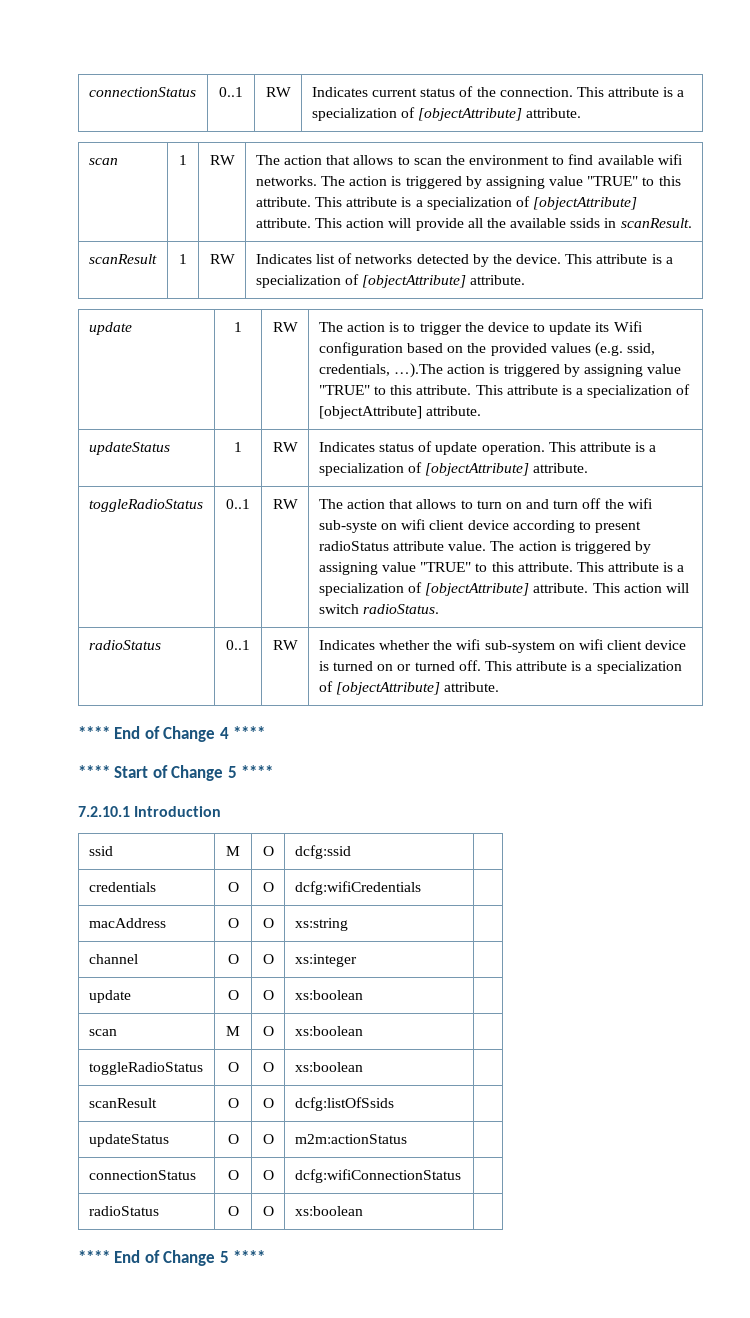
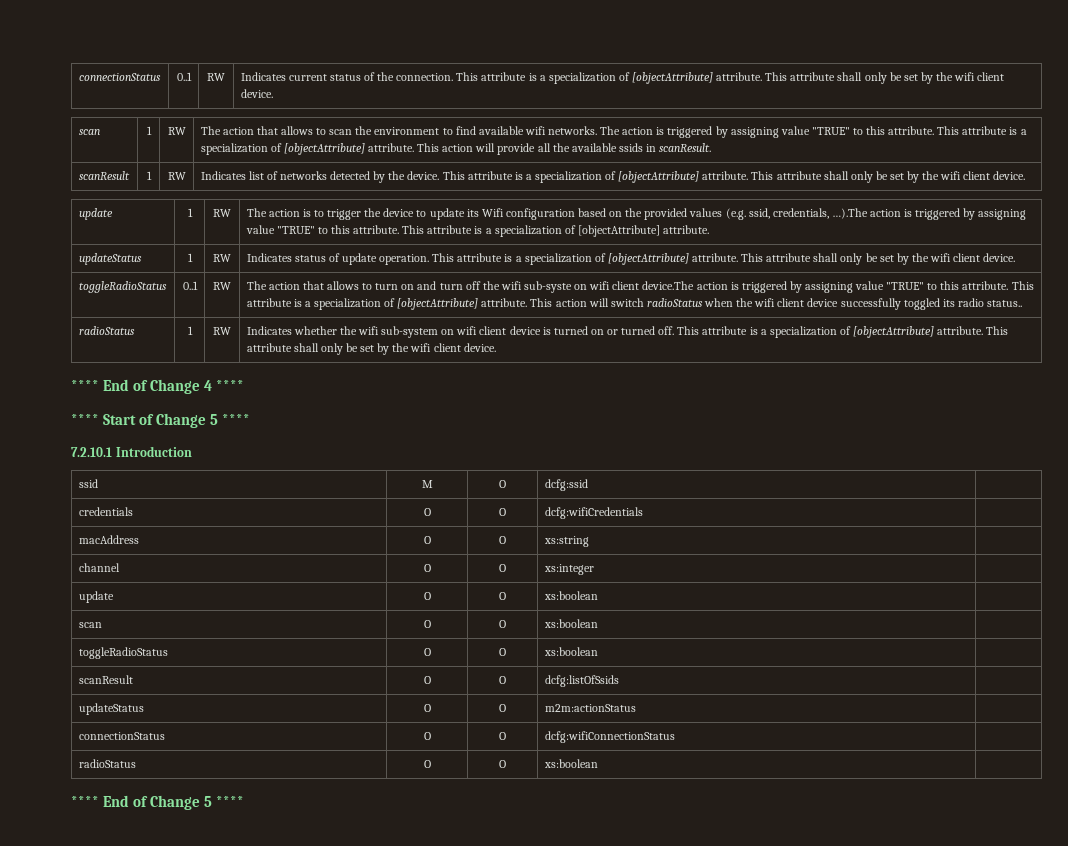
(582, 113) none -> [765,72,1005,84] [240,89,273,98] This attribute shall only be set by the wifi client device.
(526, 280) none -> [751,171,1026,183] This attribute shall only be set by the wifi client device.
(589, 468) none -> [741,253,1016,265] This attribute shall only be set by the wifi client device.
[467,520,642,533] [318,541,515,551] device according to present radioStatus attribute value. The -> [642,281,695,290] device.The
[363,604,440,614] [88,640,161,650] [226,640,250,650] radioStatus. // radioStatus | 0..1 -> [646,298,1022,310] [78,326,135,335] [187,326,193,335] radioStatus when the wifi client device successfully toggled its radio status.. // radioStatus | 1
(500, 687) none -> [986,326,1009,335] [246,343,496,355] This attribute shall only be set by the wifi client device.
[226,1026,240,1036] M -> [423,620,431,628] O

